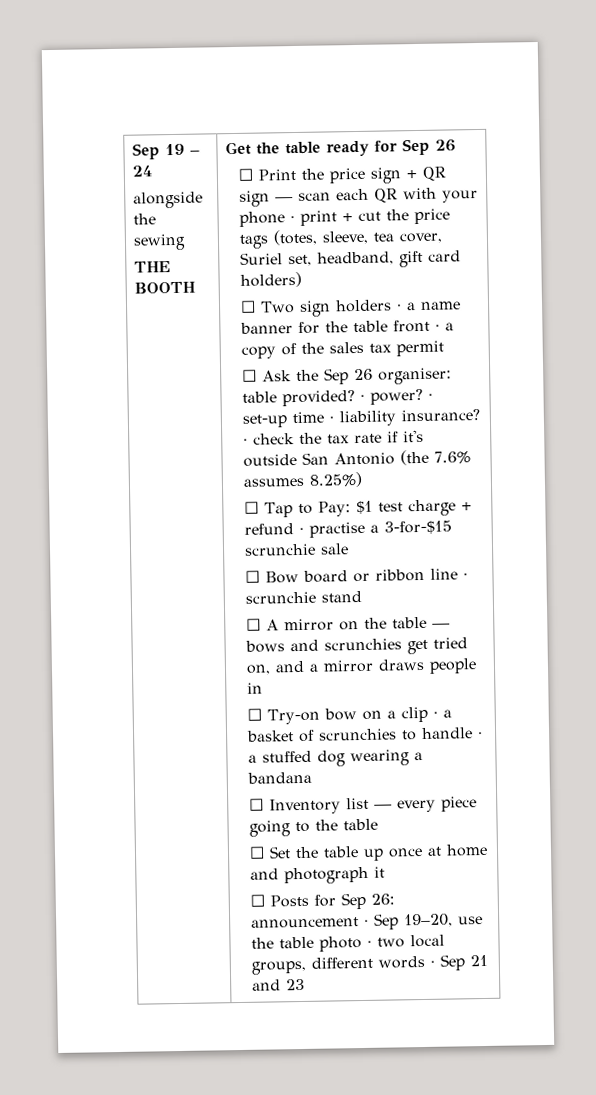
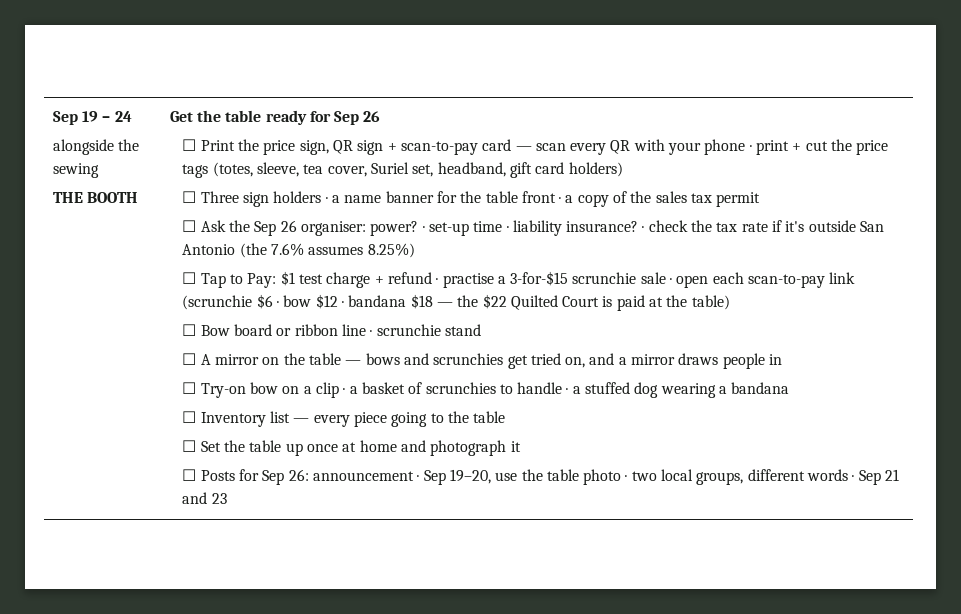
[370,166,447,184] [239,190,271,207] sign + QR sign -> [299,139,512,155] sign, QR sign + scan-to-pay card
[336,188,370,201] each -> [570,143,607,155] every
[260,301,296,314] Two -> [200,191,239,203] Three
[242,390,366,407] table provided? · -> (366, 228) none
(350, 549) none -> [670,272,856,288] [182,294,730,311] · open each scan-to-pay link (scrunchie $6 · bow $12 · bandana $18 — the $22 Quilted Court is paid at the table)

